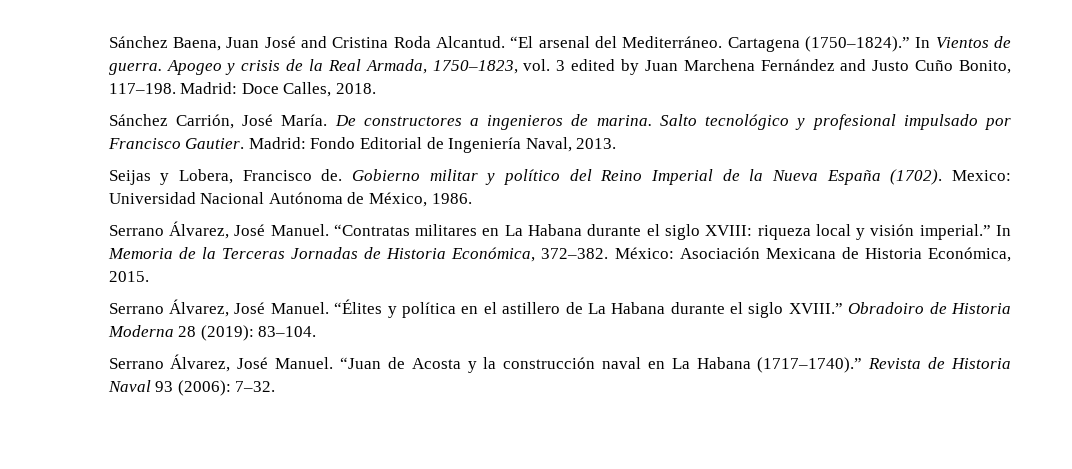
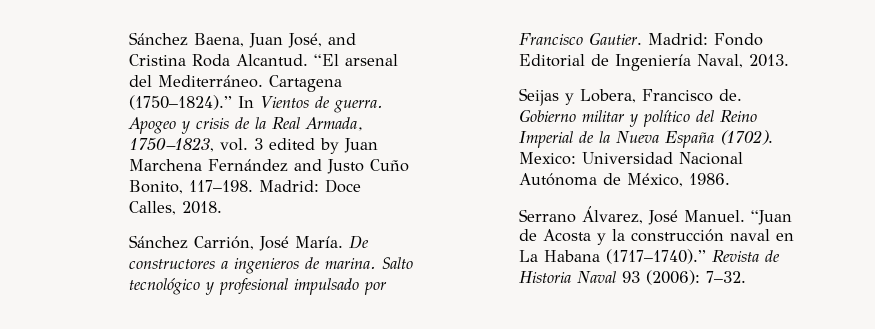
[264,36,296,48] José -> [288,33,323,48] José,
[108,221,1012,240] [107,247,1011,262] [108,271,149,282] [108,299,1011,318] [107,325,317,341] // Serrano Álvarez, José Manuel. “Contratas militares en La Habana durante el siglo XVIII: riqueza local y visión imperial.” In Memoria de la Terceras Jornadas de Historia Económica, 372–382. México: Asociación Mexicana de Historia Económica, 2015. // Serrano Álvarez, José Manuel. “Élites y política en el astillero de La Habana durante el siglo XVIII.” Obradoiro de Historia Moderna 28 (2019): 83–104. -> (731, 179) none

